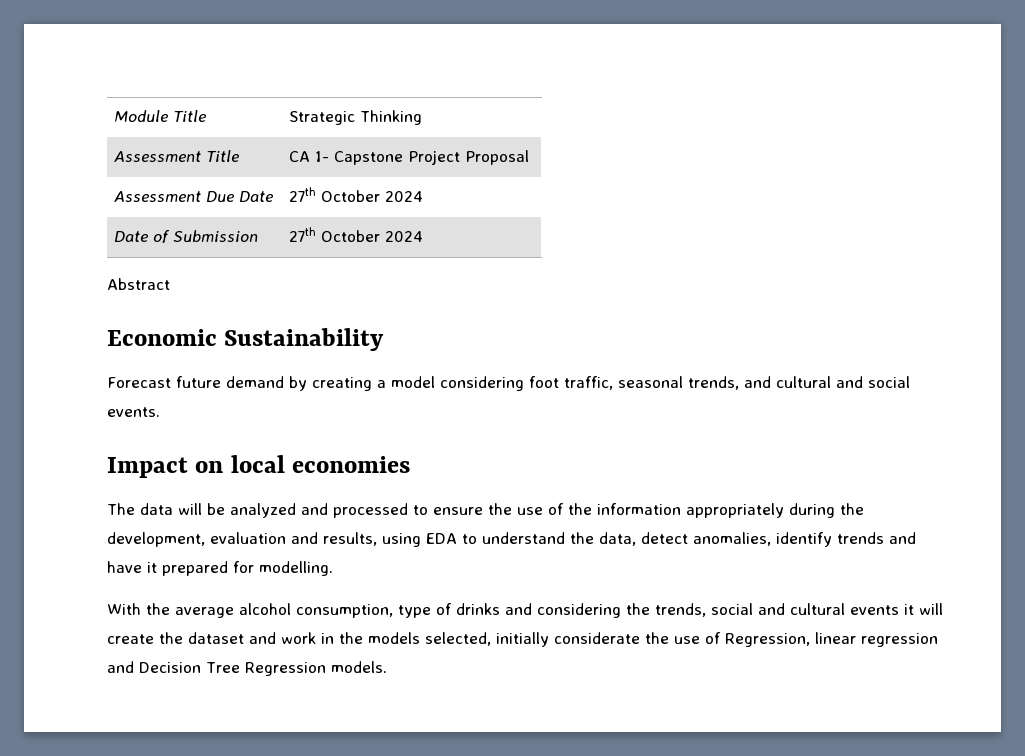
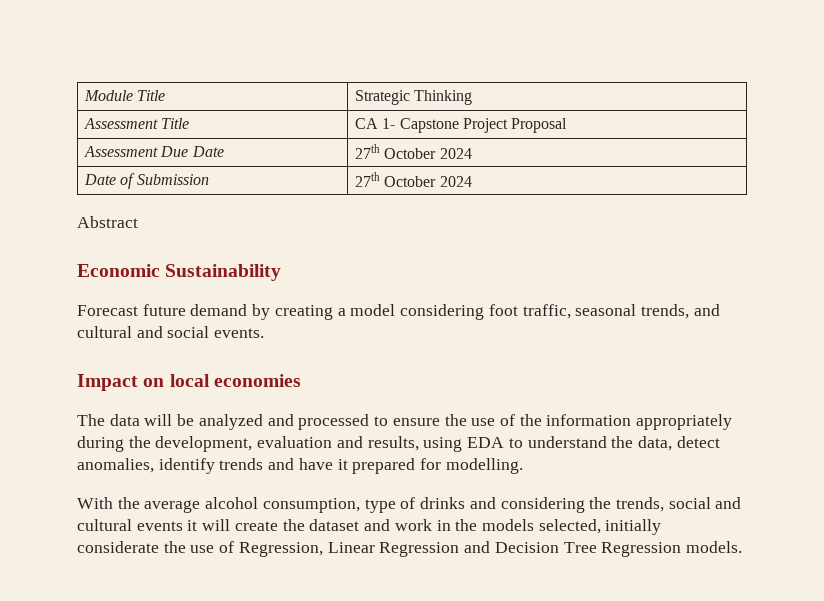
[815,632,938,647] linear regression -> [327,542,460,557] Linear Regression

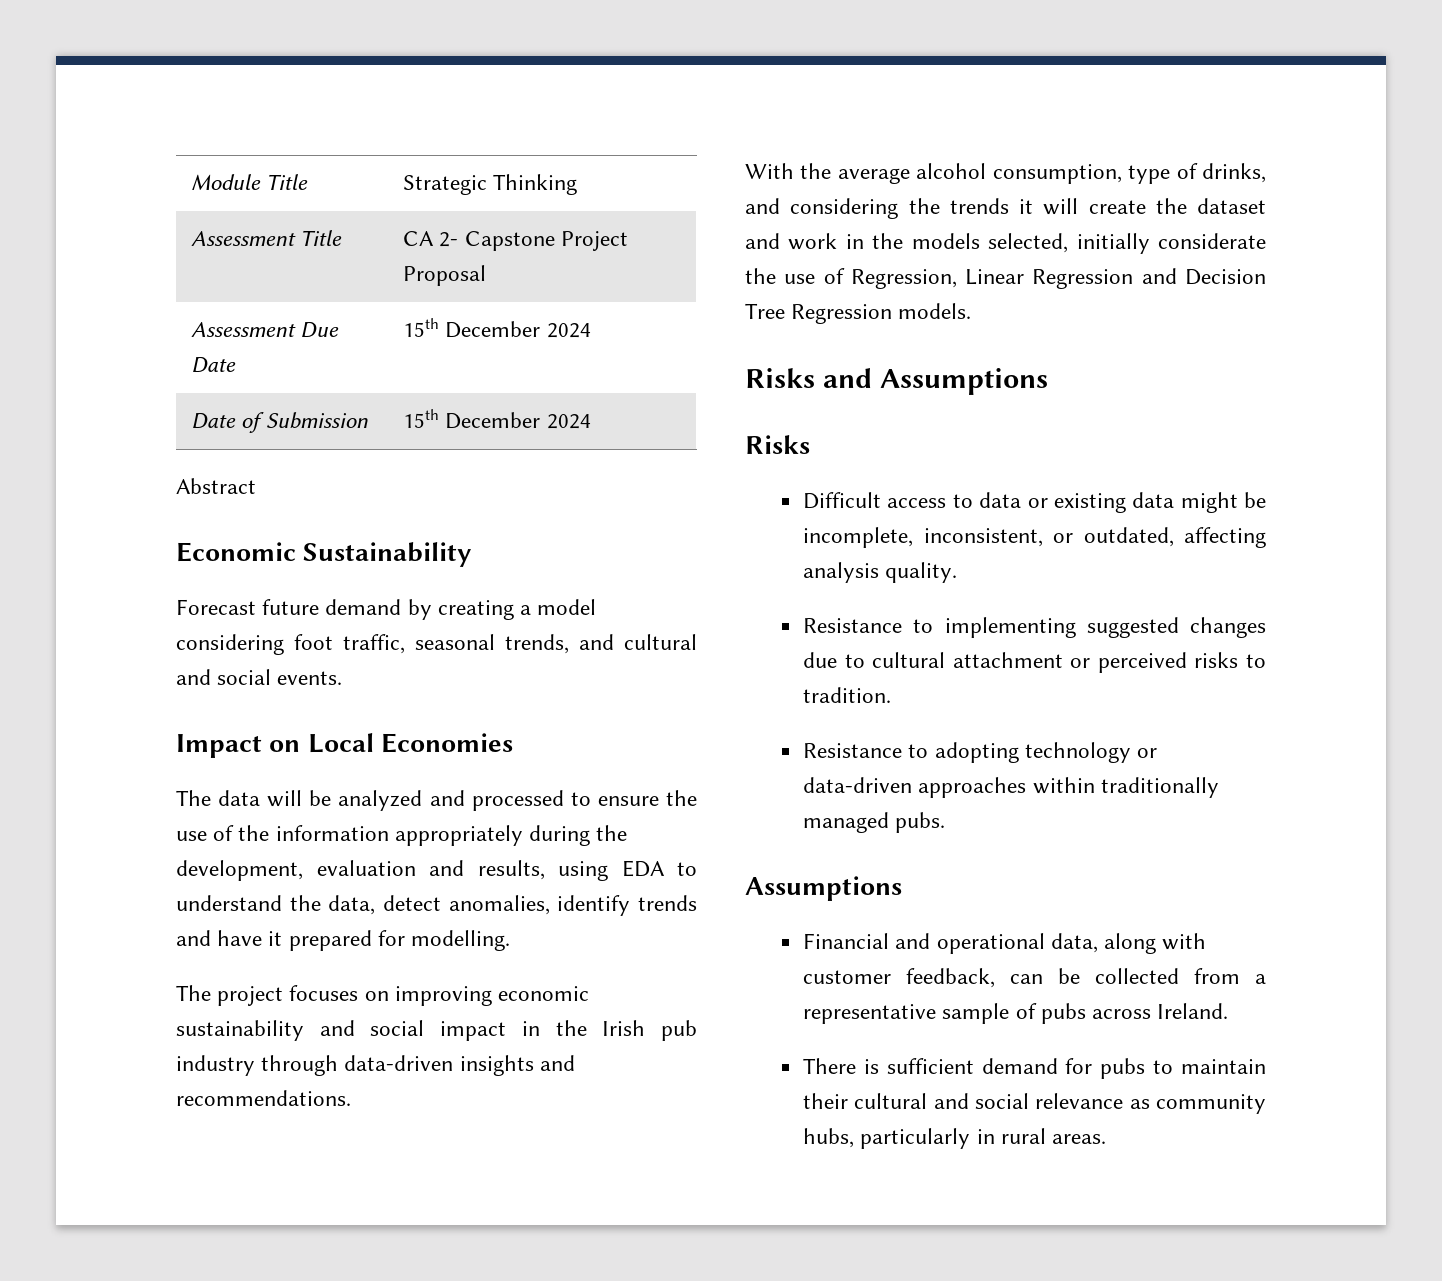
[382,118,396,129] 1- -> [439,232,459,247] 2-
[355,144,437,159] 27th October -> [403,318,541,338] 15th December
[355,172,437,187] 27th October -> [403,409,541,429] 15th December
[169,374,301,387] local economies -> [307,733,513,753] Local Economies
(523, 466) none -> [176,985,590,1006] [176,1020,697,1041] [176,1055,575,1076] [176,1090,351,1106] // The project focuses on improving economic sustainability and social impact in the Irish pub industry through data-driven insights and recommendations.
[420,497,466,509] drinks -> [1202,163,1266,183] drinks,
[615,497,742,512] [77,519,183,531] trends, social and cultural events -> [949,198,1009,214] trends
(742, 547) none -> [745,368,1048,395] [745,435,810,454] [803,492,1266,513] [803,527,1266,548] [803,562,958,583] [803,617,1266,638] [803,652,1266,673] [803,687,892,703] [803,742,1157,763] [803,777,1219,798] [803,812,946,833] [745,876,902,901] [803,933,1207,954] [803,968,1266,988] [803,1003,1229,1024] [803,1058,1266,1079] [803,1093,1266,1114] [803,1128,1106,1149] // Risks and Assumptions // Risks // Difficult access to data or existing data might be incomplete, inconsistent, or outdated, affecting analysis quality. // Resistance to implementing suggested changes due to cultural attachment or perceived risks to tradition. // Resistance to adopting technology or data-driven approaches within traditionally managed pubs. // Assumptions // Financial and operational data, along with customer feedback, can be collected from a representative sample of pubs across Ireland. // There is sufficient demand for pubs to maintain their cultural and social relevance as community hubs, particularly in rural areas.

